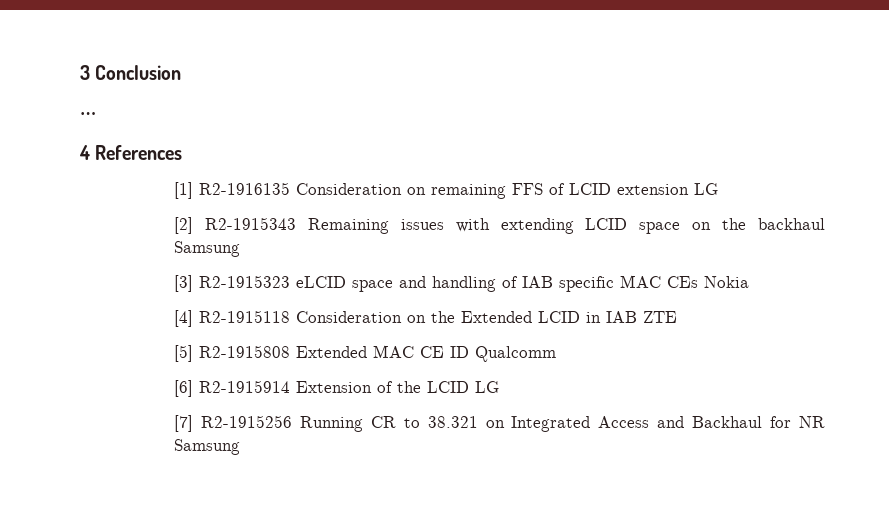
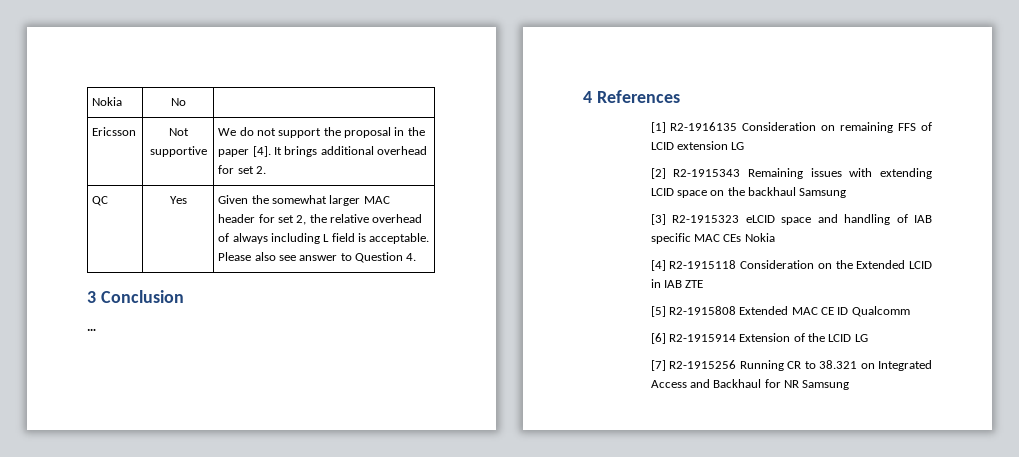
(80, 72) none -> [92,97,123,106] [170,98,186,106] [92,127,137,136] [168,128,189,136] [149,146,207,157] [218,127,425,138] [218,146,427,157] [218,165,266,174] [92,196,109,206] [169,196,187,204] [218,195,390,206] [218,214,423,225] [218,233,430,244] [218,252,417,263] Nokia | No | // Ericsson | Not supportive | We do not support the proposal in the paper [4]. It brings additional overhead for set 2. // QC | Yes | Given the somewhat larger MAC header for set 2, the relative overhead of always including L field is acceptable. Please also see answer to Question 4. //

